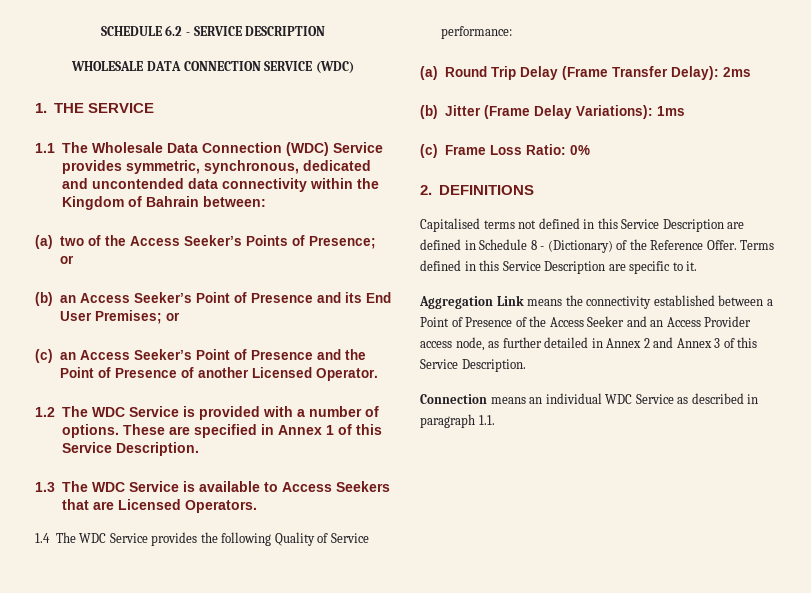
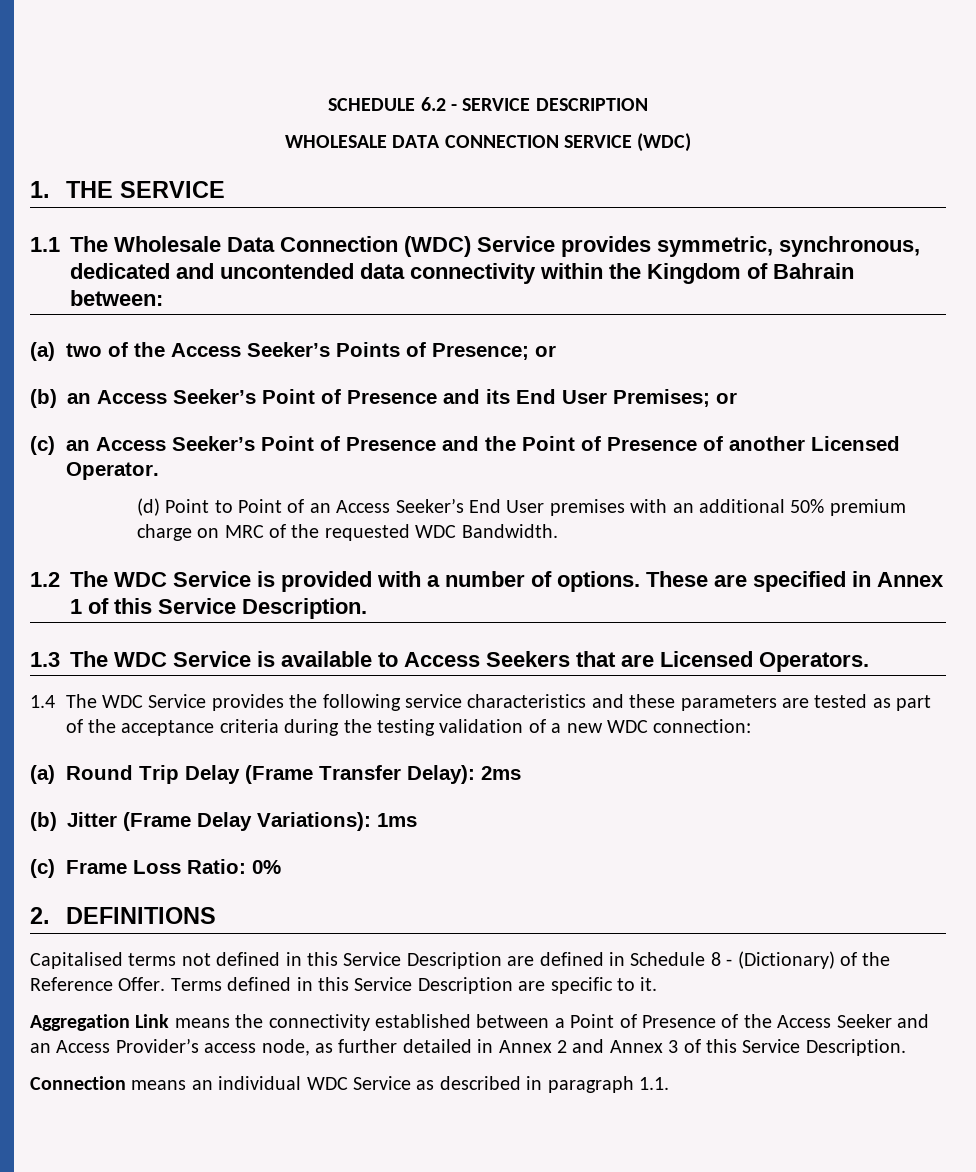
(378, 374) none -> [136,498,906,516] [136,524,558,541] // (d) Point to Point of an Access Seeker’s End User premises with an additional 50% premium charge on MRC of the requested WDC Bandwidth.
[274,532,369,546] [440,26,512,39] Quality of Service performance: -> [404,694,932,711] [65,719,752,736] service characteristics and these parameters are tested as part of the acceptance criteria during the testing validation of a new WDC connection:
[704,316,752,327] Provider -> [115,1038,199,1053] Provider’s

